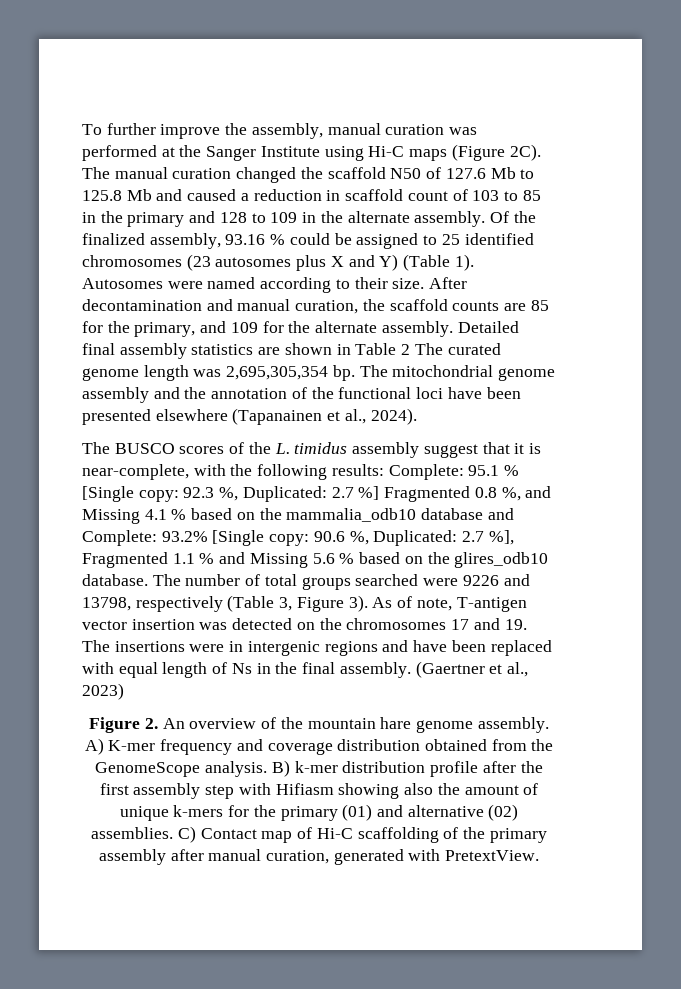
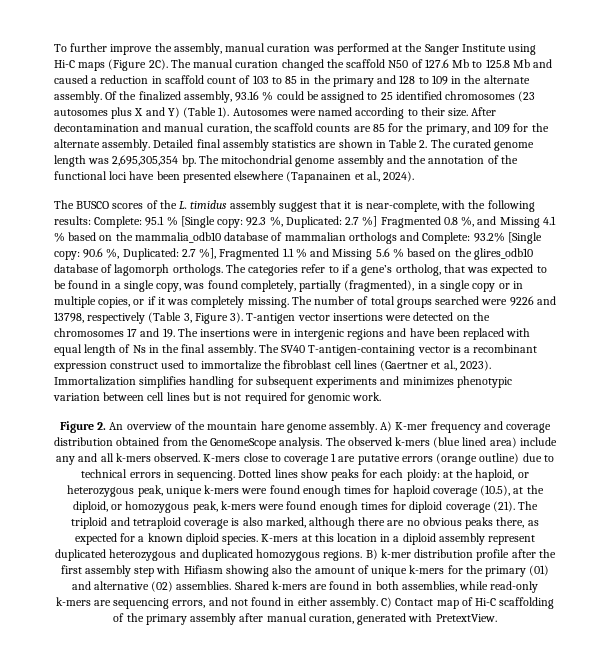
[401,344,411,355] 2 -> [419,140,428,148] 2.
(484, 514) none -> [271,232,397,244] of mammalian orthologs
[82,574,148,586] database. -> [54,264,547,276] [54,280,523,292] [54,296,289,308] database of lagomorph orthologs. The categories refer to if a gene’s ortholog, that was expected to be found in a single copy, was found completely, partially (fragmented), in a single copy or in multiple copies, or if it was completely missing.
[372,596,527,612] [82,619,228,630] As of note, T-antigen vector insertion was -> [246,313,412,324] T-antigen vector insertions were
[415,661,528,678] [82,683,124,700] (Gaertner et al., 2023) -> [258,344,538,356] [54,360,491,372] [54,376,512,388] [53,392,382,404] The SV40 T-antigen-containing vector is a recombinant expression construct used to immortalize the fibroblast cell lines (Gaertner et al., 2023). Immortalization simplifies handling for subsequent experiments and minimizes phenotypic variation between cell lines but is not required for genomic work.
(268, 769) none -> [325,437,557,448] [56,453,554,465] [81,469,529,481] [67,485,544,497] [72,501,539,513] [71,517,539,529] [74,533,536,545] [55,549,363,561] The observed k-mers (blue lined area) include any and all k-mers observed. K-mers close to coverage 1 are putative errors (orange outline) due to technical errors in sequencing. Dotted lines show peaks for each ploidy: at the haploid, or heterozygous peak, unique k-mers were found enough times for haploid coverage (10.5), at the diploid, or homozygous peak, k-mers were found enough times for diploid coverage (21). The triploid and tetraploid coverage is also marked, although there are no obvious peaks there, as expected for a known diploid species. K-mers at this location in a diploid assembly represent duplicated heterozygous and duplicated homozygous regions.
(174, 833) none -> [234,581,539,593] [55,597,378,609] Shared k-mers are found in both assemblies, while read-only k-mers are sequencing errors, and not found in either assembly.

